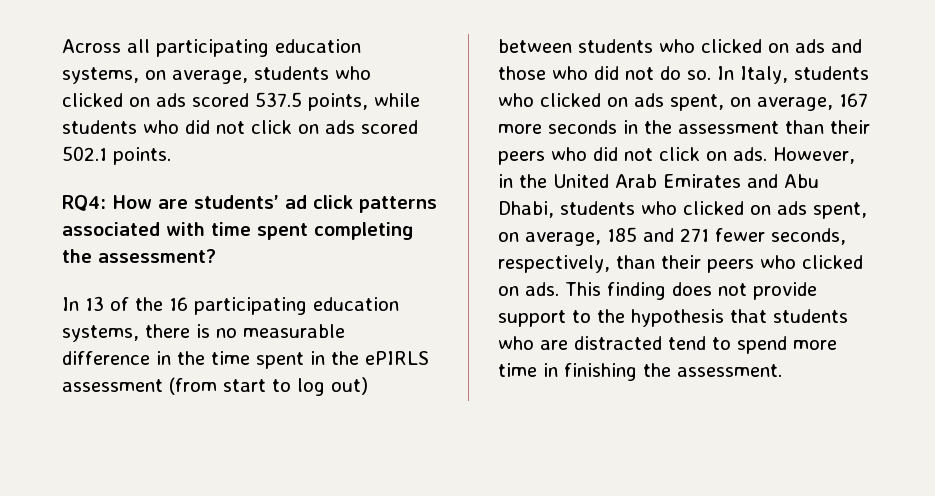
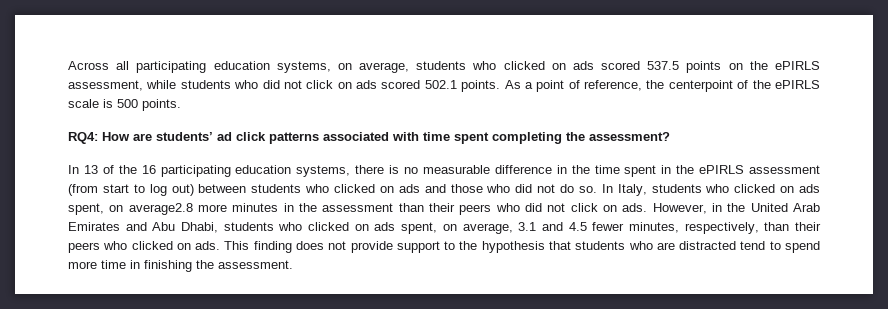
[308,93,368,111] points, -> [686,61,820,73] [68,80,143,91] points on the ePIRLS assessment,
(171, 156) none -> [504,80,821,92] [68,99,181,111] As a point of reference, the centerpoint of the ePIRLS scale is 500 points.
[757,93,868,111] [498,120,617,134] average, 167 more seconds -> [128,203,279,215] average2.8 more minutes
[607,227,846,245] 185 and 271 fewer seconds, -> [518,222,679,233] 3.1 and 4.5 fewer minutes,

